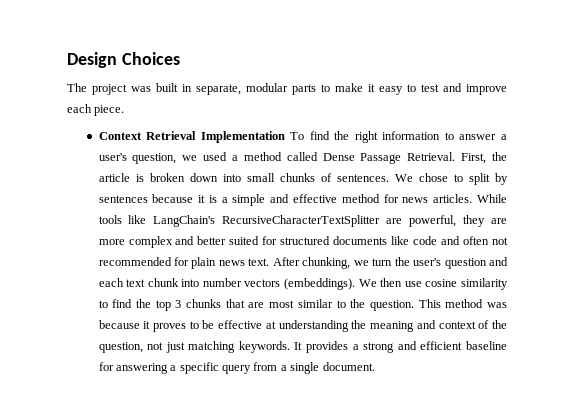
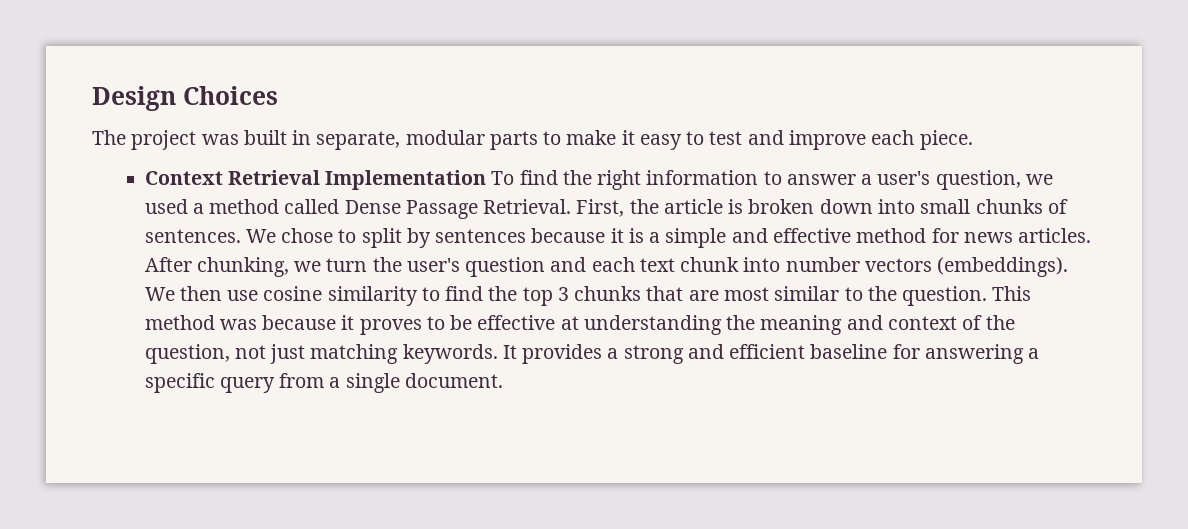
[476,194,507,203] [98,215,507,227] [98,236,508,248] [98,257,270,269] While tools like LangChain's RecursiveCharacterTextSplitter are powerful, they are more complex and better suited for structured documents like code and often not recommended for plain news text. -> (1092, 235) none

